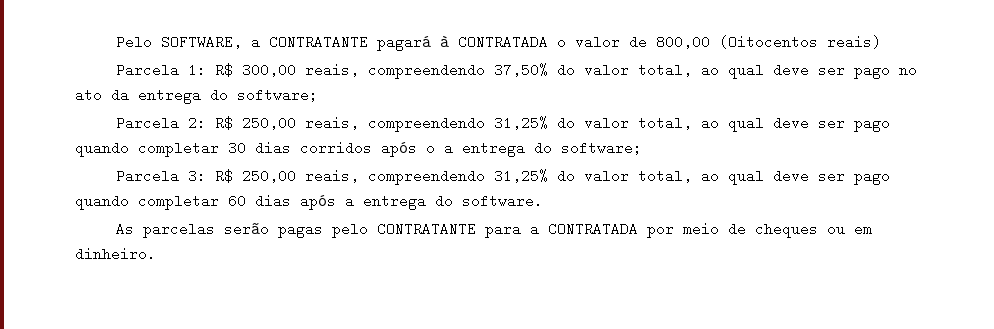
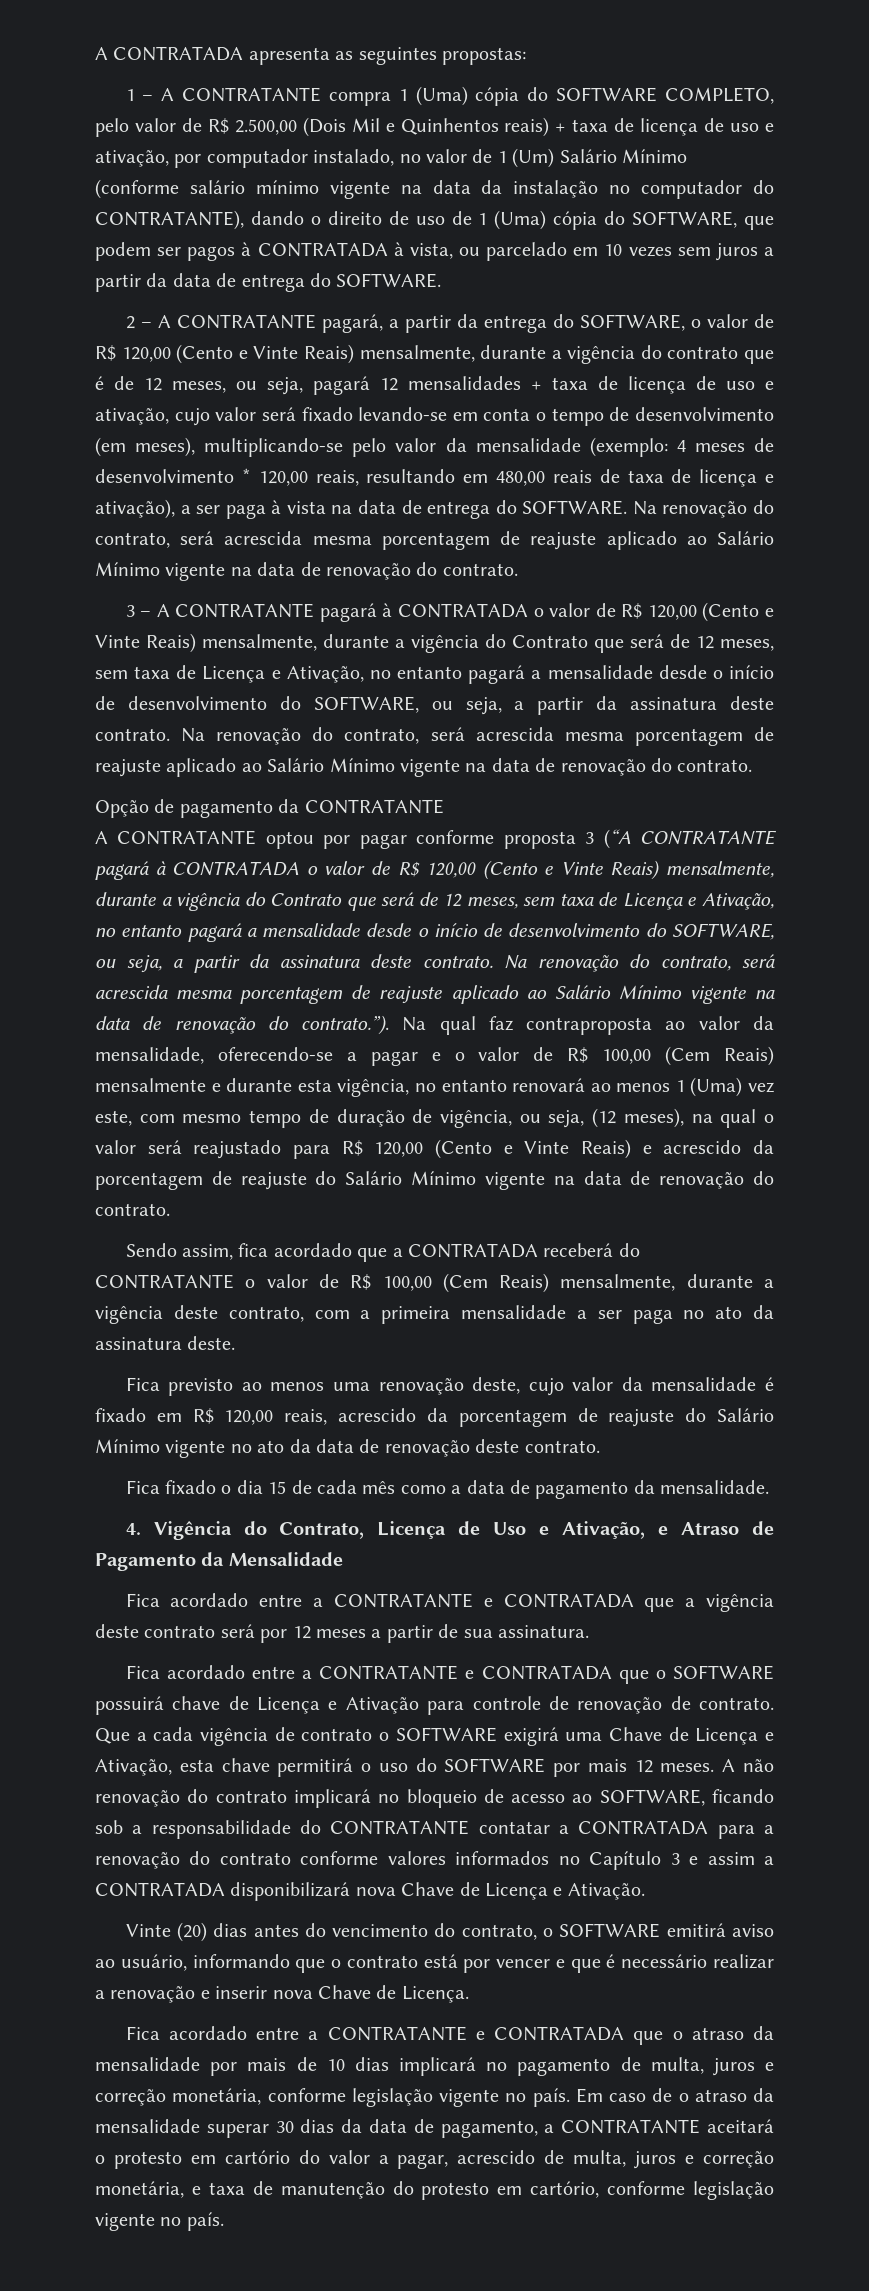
[116,35,882,51] [116,63,918,79] [75,88,318,104] [116,116,891,132] [75,141,642,157] [116,169,891,185] [75,194,543,210] [116,222,873,238] [75,247,156,261] Pelo SOFTWARE, a CONTRATANTE pagará à CONTRATADA o valor de 800,00 (Oitocentos reais) // Parcela 1: R$ 300,00 reais, compreendendo 37,50% do valor total, ao qual deve ser pago no ato da entrega do software; // Parcela 2: R$ 250,00 reais, compreendendo 31,25% do valor total, ao qual deve ser pago quando completar 30 dias corridos após o a entrega do software; // Parcela 3: R$ 250,00 reais, compreendendo 31,25% do valor total, ao qual deve ser pago quando completar 60 dias após a entrega do software. // As parcelas serão pagas pelo CONTRATANTE para a CONTRATADA por meio de cheques ou em dinheiro. -> [95,46,526,65] [125,86,774,106] [95,117,774,137] [95,148,687,168] [95,179,774,199] [95,210,774,230] [95,242,774,261] [95,273,442,292] [125,314,774,333] [95,344,774,364] [95,376,774,395] [95,407,774,426] [95,437,775,457] [95,468,774,487] [95,499,774,519] [95,531,774,550] [95,562,518,581] [125,602,774,622] [95,633,774,653] [95,665,774,684] [95,696,774,715] [95,727,774,746] [95,758,753,777] [95,799,444,818] [95,829,778,849] [95,860,774,880] [95,892,774,911] [95,923,774,942] [95,954,775,973] [95,985,776,1004] [95,1015,774,1035] [95,1046,775,1066] [95,1077,774,1097] [95,1108,774,1128] [95,1139,774,1159] [95,1171,775,1190] [95,1203,170,1216] [125,1243,640,1262] [95,1273,774,1293] [95,1305,775,1324] [95,1336,236,1350] [125,1377,775,1396] [95,1408,775,1427] [95,1439,600,1458] [125,1480,770,1499] [125,1521,775,1540] [95,1552,343,1571] [125,1593,774,1612] [95,1624,589,1643] [125,1665,775,1684] [95,1696,775,1715] [95,1727,775,1746] [95,1758,774,1777] [95,1789,774,1808] [95,1820,774,1839] [95,1851,775,1870] [95,1882,645,1901] [125,1922,774,1942] [95,1954,774,1973] [95,1985,469,2003] [125,2026,775,2045] [95,2057,774,2076] [95,2088,774,2107] [95,2119,774,2138] [95,2150,774,2169] [95,2181,774,2200] [95,2212,224,2231] A CONTRATADA apresenta as seguintes propostas: // 1 – A CONTRATANTE compra 1 (Uma) cópia do SOFTWARE COMPLETO, pelo valor de R$ 2.500,00 (Dois Mil e Quinhentos reais) + taxa de licença de uso e ativação, por computador instalado, no valor de 1 (Um) Salário Mínimo (conforme salário mínimo vigente na data da instalação no computador do CONTRATANTE), dando o direito de uso de 1 (Uma) cópia do SOFTWARE, que podem ser pagos à CONTRATADA à vista, ou parcelado em 10 vezes sem juros a partir da data de entrega do SOFTWARE. // 2 – A CONTRATANTE pagará, a partir da entrega do SOFTWARE, o valor de R$ 120,00 (Cento e Vinte Reais) mensalmente, durante a vigência do contrato que é de 12 meses, ou seja, pagará 12 mensalidades + taxa de licença de uso e ativação, cujo valor será fixado levando-se em conta o tempo de desenvolvimento (em meses), multiplicando-se pelo valor da mensalidade (exemplo: 4 meses de desenvolvimento * 120,00 reais, resultando em 480,00 reais de taxa de licença e ativação), a ser paga à vista na data de entrega do SOFTWARE. Na renovação do contrato, será acrescida mesma porcentagem de reajuste aplicado ao Salário Mínimo vigente na data de renovação do contrato. // 3 – A CONTRATANTE pagará à CONTRATADA o valor de R$ 120,00 (Cento e Vinte Reais) mensalmente, durante a vigência do Contrato que será de 12 meses, sem taxa de Licença e Ativação, no entanto pagará a mensalidade desde o início de desenvolvimento do SOFTWARE, ou seja, a partir da assinatura deste contrato. Na renovação do contrato, será acrescida mesma porcentagem de reajuste aplicado ao Salário Mínimo vigente na data de renovação do contrato. // Opção de pagamento da CONTRATANTE // A CONTRATANTE optou por pagar conforme proposta 3 (“A CONTRATANTE pagará à CONTRATADA o valor de R$ 120,00 (Cento e Vinte Reais) mensalmente, durante a vigência do Contrato que será de 12 meses, sem taxa de Licença e Ativação, no entanto pagará a mensalidade desde o início de desenvolvimento do SOFTWARE, ou seja, a partir da assinatura deste contrato. Na renovação do contrato, será acrescida mesma porcentagem de reajuste aplicado ao Salário Mínimo vigente na data de renovação do contrato.”). Na qual faz contraproposta ao valor da mensalidade, oferecendo-se a pagar e o valor de R$ 100,00 (Cem Reais) mensalmente e durante esta vigência, no entanto renovará ao menos 1 (Uma) vez este, com mesmo tempo de duração de vigência, ou seja, (12 meses), na qual o valor será reajustado para R$ 120,00 (Cento e Vinte Reais) e acrescido da porcentagem de reajuste do Salário Mínimo vigente na data de renovação do contrato. // Sendo assim, fica acordado que a CONTRATADA receberá do CONTRATANTE o valor de R$ 100,00 (Cem Reais) mensalmente, durante a vigência deste contrato, com a primeira mensalidade a ser paga no ato da assinatura deste. // Fica previsto ao menos uma renovação deste, cujo valor da mensalidade é fixado em R$ 120,00 reais, acrescido da porcentagem de reajuste do Salário Mínimo vigente no ato da data de renovação deste contrato. // Fica fixado o dia 15 de cada mês como a data de pagamento da mensalidade. // 4. Vigência do Contrato, Licença de Uso e Ativação, e Atraso de Pagamento da Mensalidade // Fica acordado entre a CONTRATANTE e CONTRATADA que a vigência deste contrato será por 12 meses a partir de sua assinatura. // Fica acordado entre a CONTRATANTE e CONTRATADA que o SOFTWARE possuirá chave de Licença e Ativação para controle de renovação de contrato. Que a cada vigência de contrato o SOFTWARE exigirá uma Chave de Licença e Ativação, esta chave permitirá o uso do SOFTWARE por mais 12 meses. A não renovação do contrato implicará no bloqueio de acesso ao SOFTWARE, ficando sob a responsabilidade do CONTRATANTE contatar a CONTRATADA para a renovação do contrato conforme valores informados no Capítulo 3 e assim a CONTRATADA disponibilizará nova Chave de Licença e Ativação. // Vinte (20) dias antes do vencimento do contrato, o SOFTWARE emitirá aviso ao usuário, informando que o contrato está por vencer e que é necessário realizar a renovação e inserir nova Chave de Licença. // Fica acordado entre a CONTRATANTE e CONTRATADA que o atraso da mensalidade por mais de 10 dias implicará no pagamento de multa, juros e correção monetária, conforme legislação vigente no país. Em caso de o atraso da mensalidade superar 30 dias da data de pagamento, a CONTRATANTE aceitará o protesto em cartório do valor a pagar, acrescido de multa, juros e correção monetária, e taxa de manutenção do protesto em cartório, conforme legislação vigente no país.

